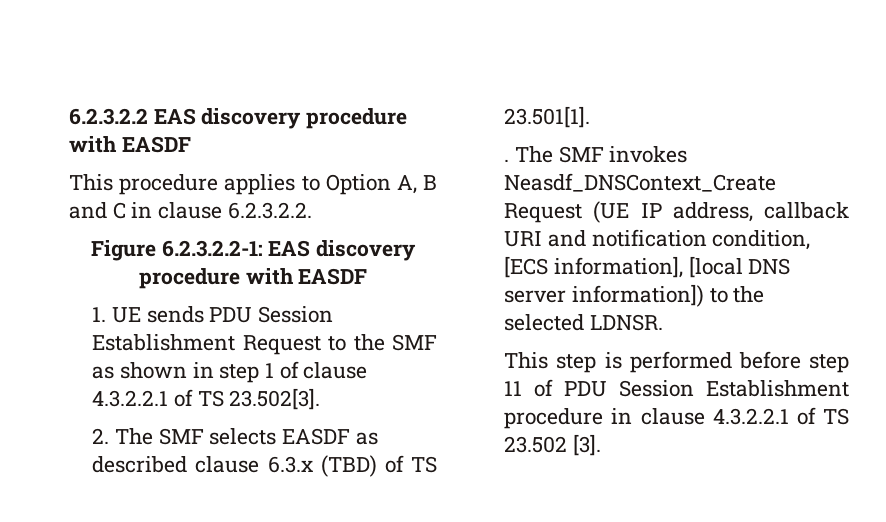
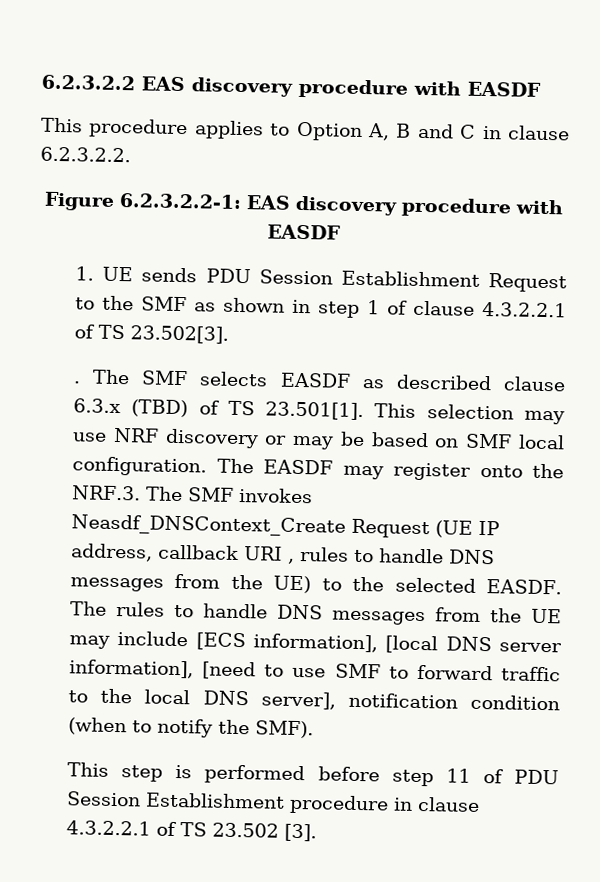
[92,428,110,444] 2. -> [73,381,81,384] .
[504,159,510,162] // . -> [374,403,565,425] [72,427,565,450] [72,456,564,481] [72,485,142,501] This selection may use NRF discovery or may be based on SMF local configuration. The EASDF may register onto the NRF.3.
[547,229,811,250] and notification condition, -> [287,547,496,565] [70,573,563,595] [70,601,562,626] [69,631,189,649] , rules to handle DNS messages from the UE) to the selected EASDF. The rules to handle DNS messages from the UE may include
[571,284,765,307] [504,314,663,331] information]) to the selected LDNSR. -> [69,659,561,682] [68,688,560,711] [68,717,315,739] information], [need to use SMF to forward traffic to the local DNS server], notification condition (when to notify the SMF).

